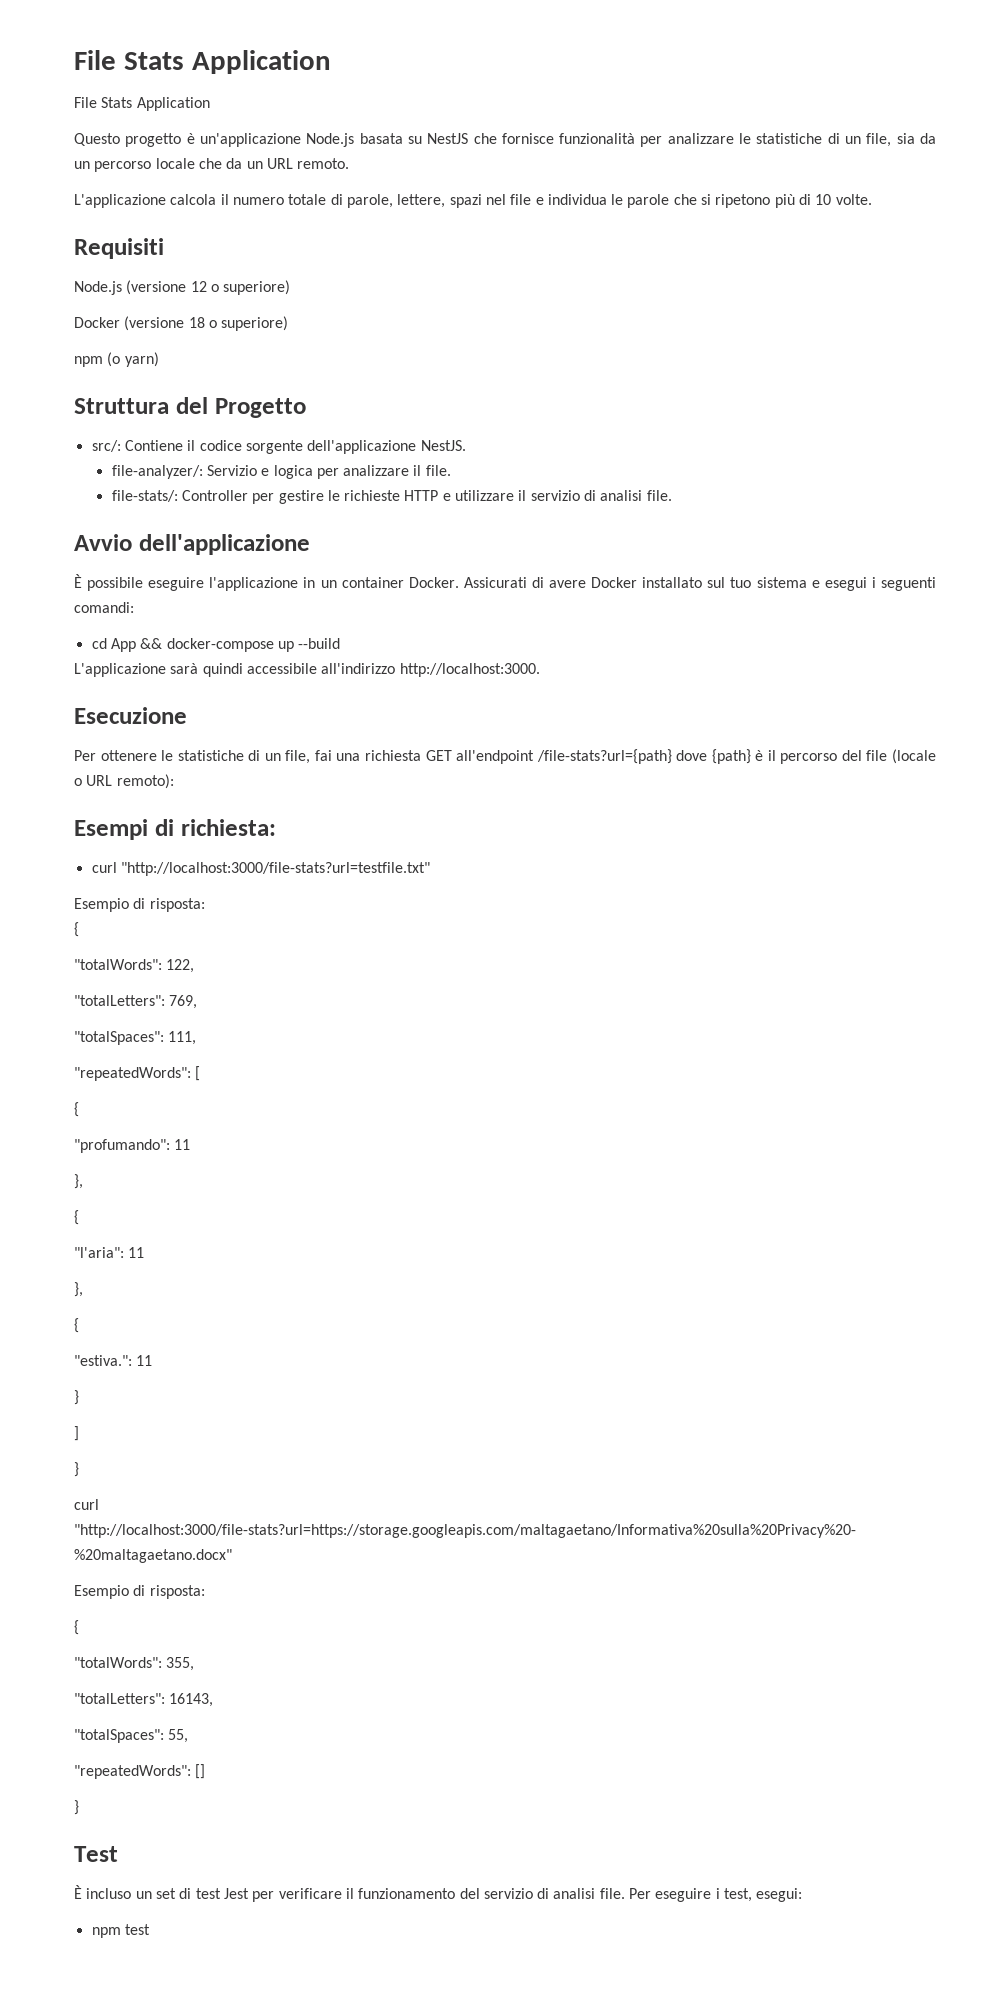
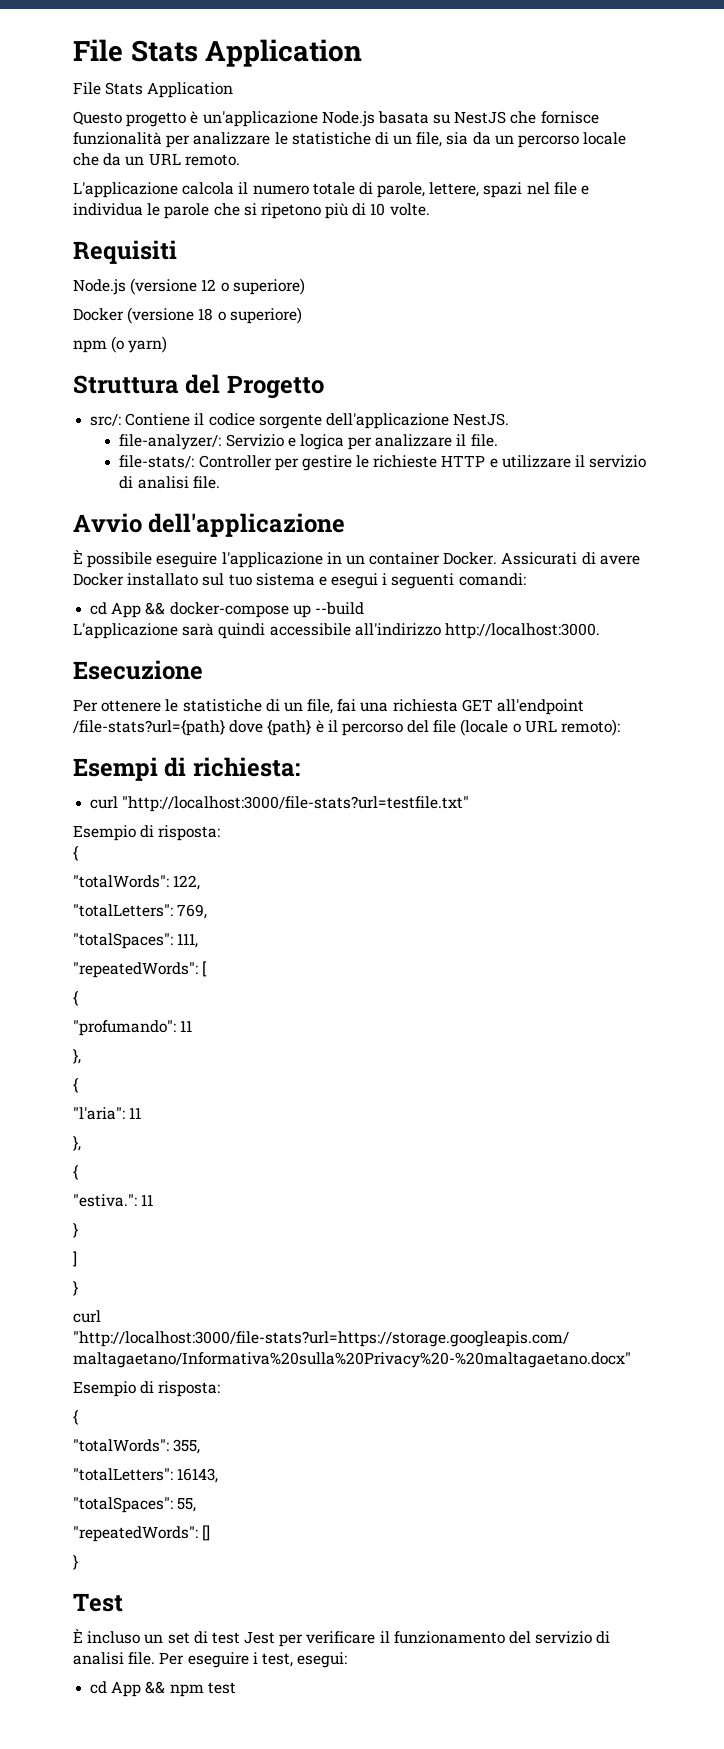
(803, 1895) none -> [90,1681,166,1697] cd App &&

